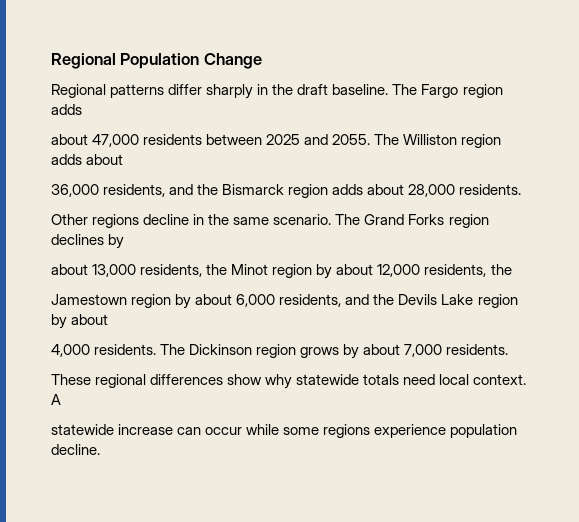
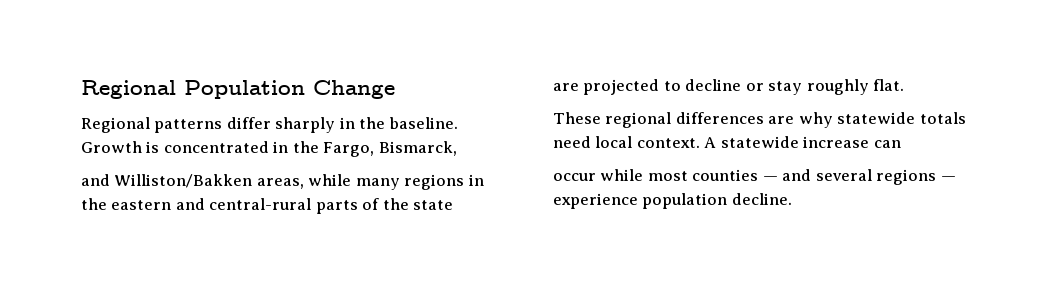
[297,84,503,98] [51,104,82,115] [51,134,502,148] [51,154,124,165] [51,184,522,198] [51,214,489,228] [51,234,125,249] [51,264,512,279] [51,294,518,309] [51,314,109,329] [51,344,509,359] draft baseline. The Fargo region adds // about 47,000 residents between 2025 and 2055. The Williston region adds about // 36,000 residents, and the Bismarck region adds about 28,000 residents. // Other regions decline in the same scenario. The Grand Forks region declines by // about 13,000 residents, the Minot region by about 12,000 residents, the // Jamestown region by about 6,000 residents, and the Devils Lake region by about // 4,000 residents. The Dickinson region grows by about 7,000 residents. -> [388,117,458,129] [81,141,457,157] [81,174,484,190] [81,198,454,214] [553,79,905,95] baseline. Growth is concentrated in the Fargo, Bismarck, // and Williston/Bakken areas, while many regions in the eastern and central-rural parts of the state // are projected to decline or stay roughly flat.
[227,374,263,385] show -> [768,116,795,124] are
(61, 399) // -> (717, 142) none
(202, 431) none -> (901, 144) //
[283,424,371,438] some regions -> [647,169,956,185] most counties — and several regions —

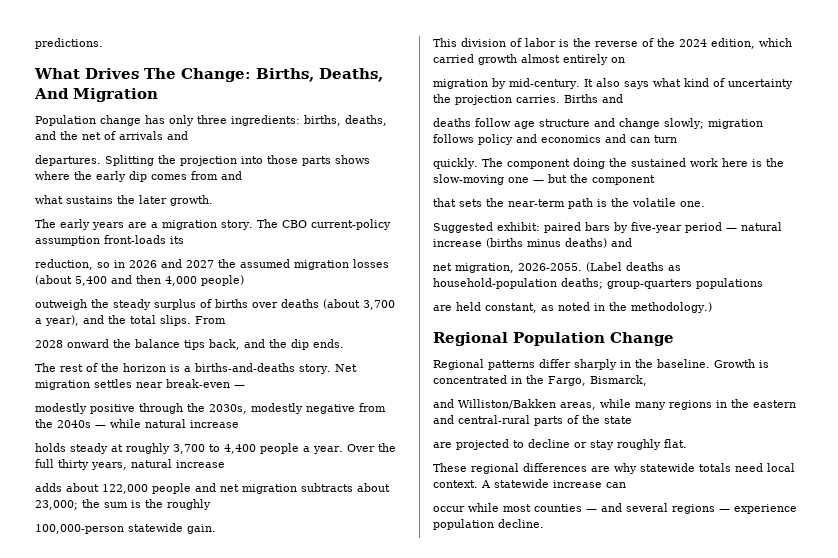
(81, 89) none -> [35,38,103,49] [34,68,383,82] [34,88,158,102] [35,115,387,126] [35,131,188,140] [35,155,370,166] [35,171,242,182] [35,195,213,206] [35,219,391,230] [35,235,184,246] [35,259,389,270] [35,275,244,286] [35,299,395,310] [35,315,226,326] [35,339,344,350] [35,363,357,374] [35,379,245,390] [35,403,386,414] [35,419,239,428] [35,443,396,454] [35,459,225,470] [35,483,390,494] [35,499,211,510] [35,523,216,534] [433,38,792,49] [433,54,625,65] [433,78,793,89] [433,94,623,105] [433,118,763,129] [433,134,677,145] [433,158,784,169] [433,174,655,185] [433,198,705,209] [433,222,782,233] [433,238,632,248] [433,262,681,273] [433,278,763,289] [433,302,712,313] predictions. // What Drives The Change: Births, Deaths, And Migration // Population change has only three ingredients: births, deaths, and the net of arrivals and // departures. Splitting the projection into those parts shows where the early dip comes from and // what sustains the later growth. // The early years are a migration story. The CBO current-policy assumption front-loads its // reduction, so in 2026 and 2027 the assumed migration losses (about 5,400 and then 4,000 people) // outweigh the steady surplus of births over deaths (about 3,700 a year), and the total slips. From // 2028 onward the balance tips back, and the dip ends. // The rest of the horizon is a births-and-deaths story. Net migration settles near break-even — // modestly positive through the 2030s, modestly negative from the 2040s — while natural increase // holds steady at roughly 3,700 to 4,400 people a year. Over the full thirty years, natural increase // adds about 122,000 people and net migration subtracts about 23,000; the sum is the roughly // 100,000-person statewide gain. // This division of labor is the reverse of the 2024 edition, which carried growth almost entirely on // migration by mid-century. It also says what kind of uncertainty the projection carries. Births and // deaths follow age structure and change slowly; migration follows policy and economics and can turn // quickly. The component doing the sustained work here is the slow-moving one — but the component // that sets the near-term path is the volatile one. // Suggested exhibit: paired bars by five-year period — natural increase (births minus deaths) and // net migration, 2026-2055. (Label deaths as household-population deaths; group-quarters populations // are held constant, as noted in the methodology.) //

